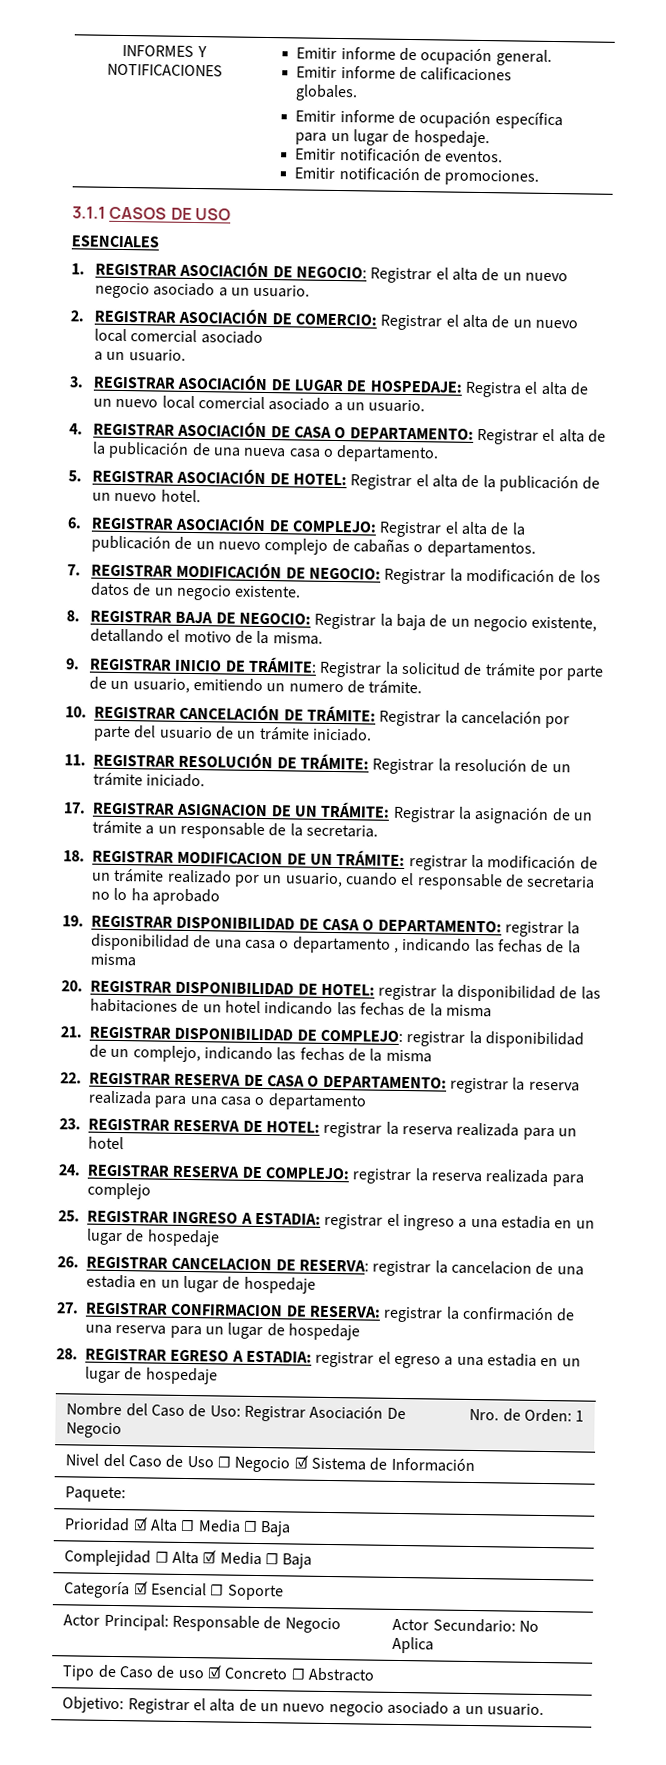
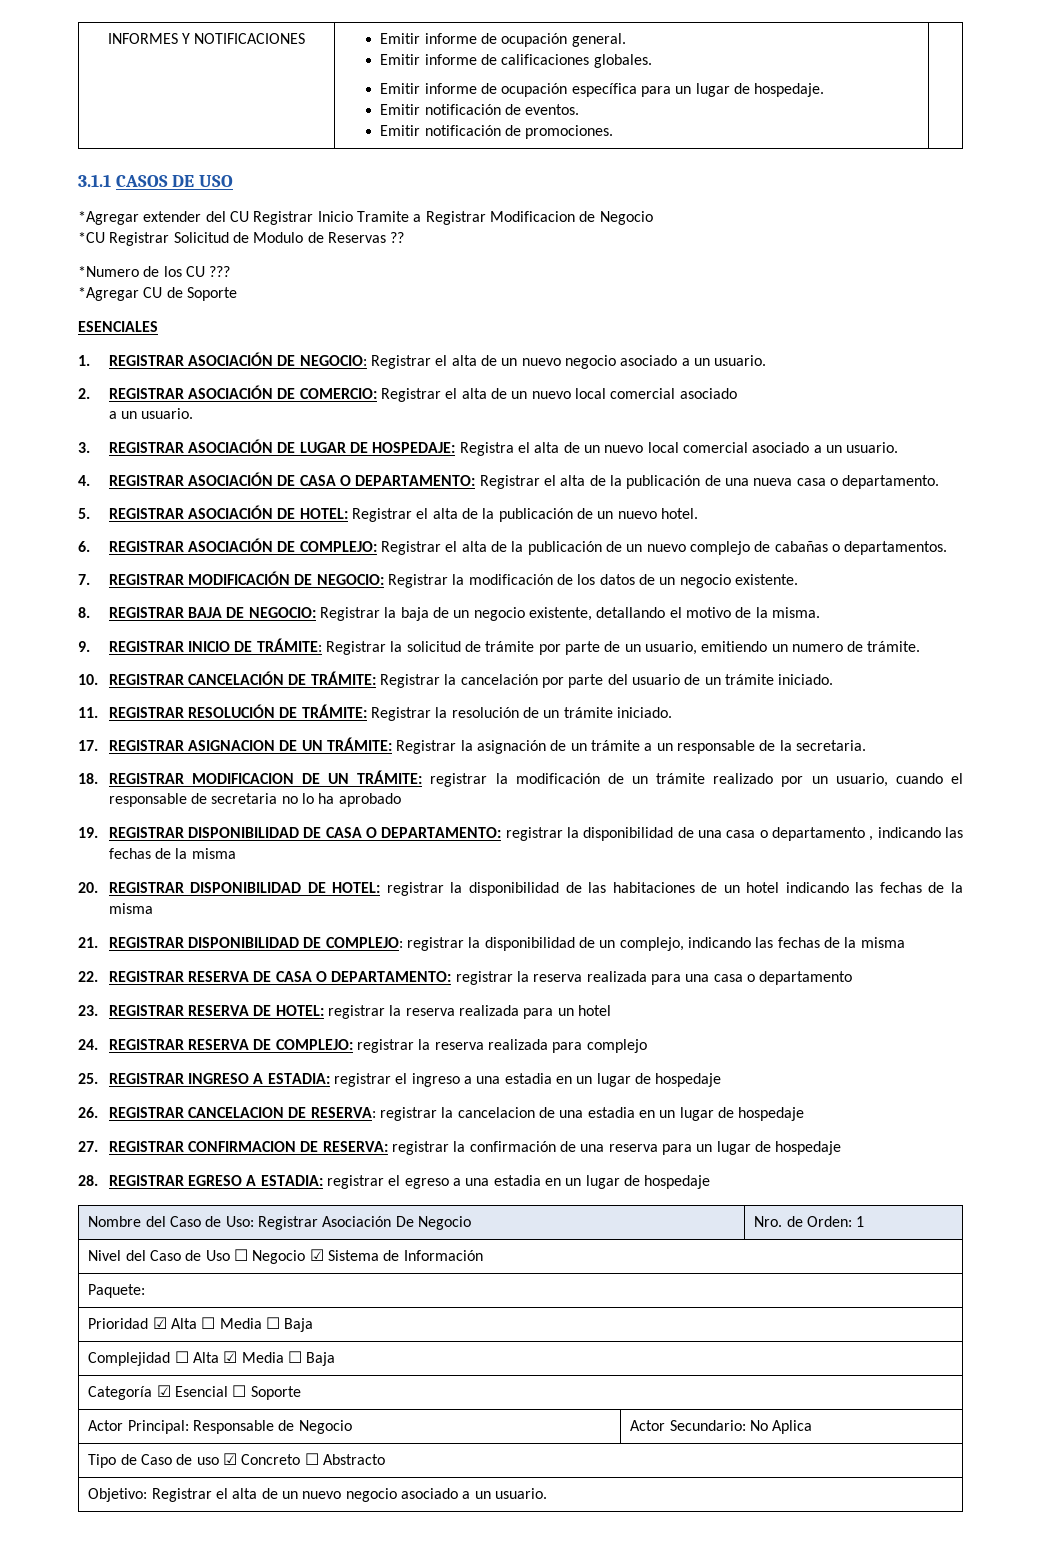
(231, 214) none -> [78,211,653,225] [78,232,405,246] [78,266,231,277] [78,287,237,301] // *Agregar extender del CU Registrar Inicio Tramite a Registrar Modificacion de Negocio // *CU Registrar Solicitud de Modulo de Reservas ?? // *Numero de los CU ??? // *Agregar CU de Soporte

